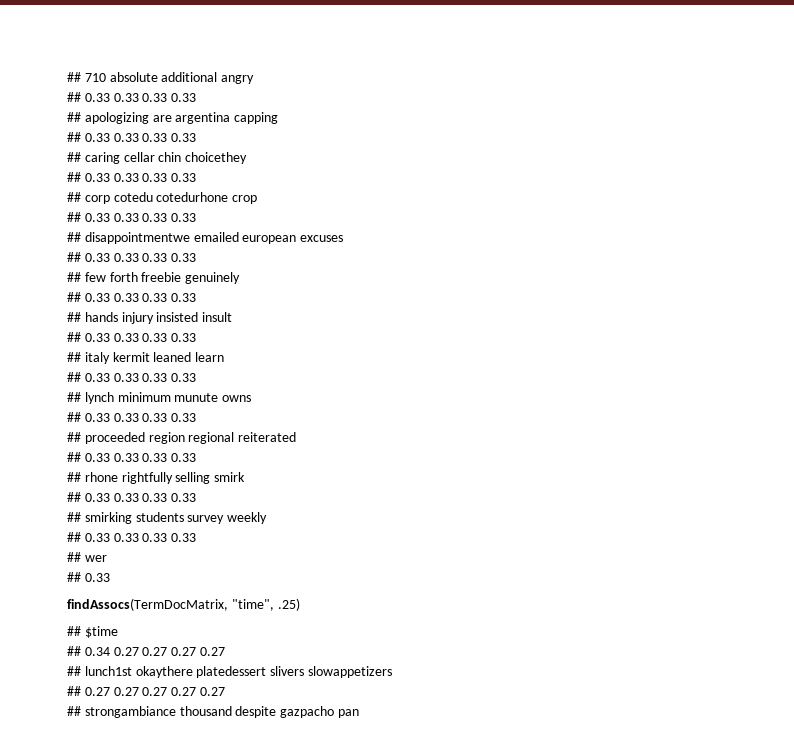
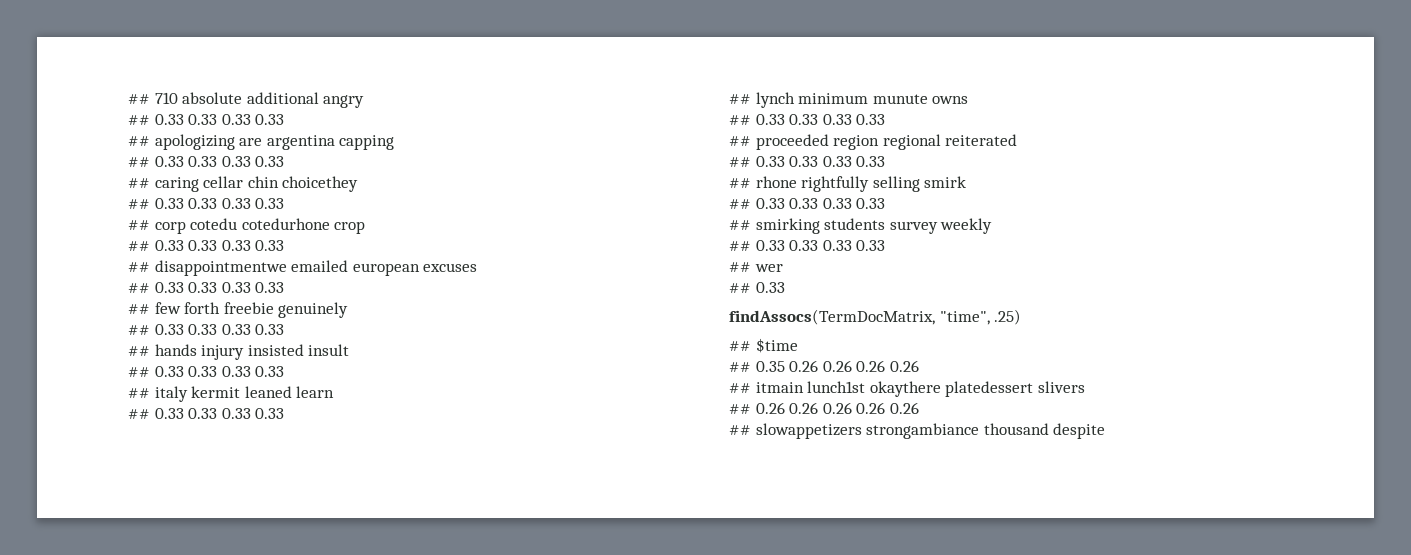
[84,647,225,656] [67,666,81,676] 0.34 0.27 0.27 0.27 0.27 // ## -> [755,360,919,372] [729,382,804,393] 0.35 0.26 0.26 0.26 0.26 // ## itmain
[307,666,392,678] [67,686,225,696] [67,706,81,716] slowappetizers // ## 0.27 0.27 0.27 0.27 0.27 // ## -> [729,402,919,414] [729,423,862,439] // ## 0.26 0.26 0.26 0.26 0.26 // ## slowappetizers
[280,706,359,718] gazpacho pan -> (1106, 431) none

